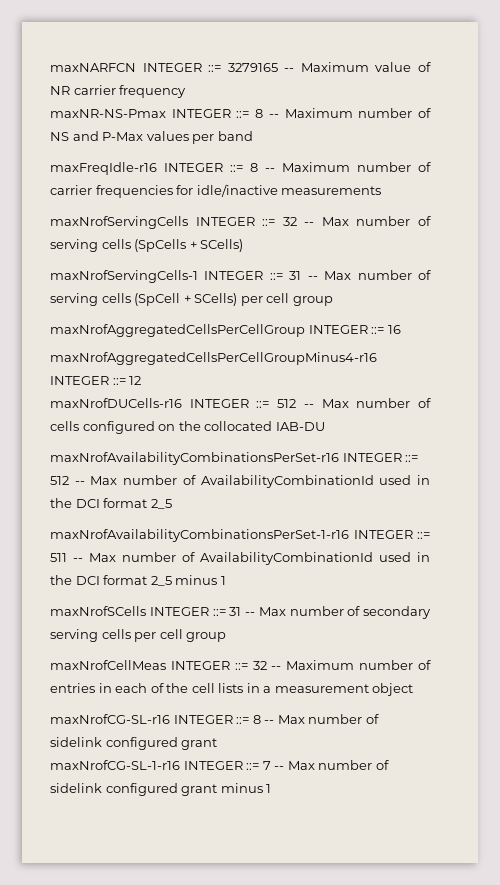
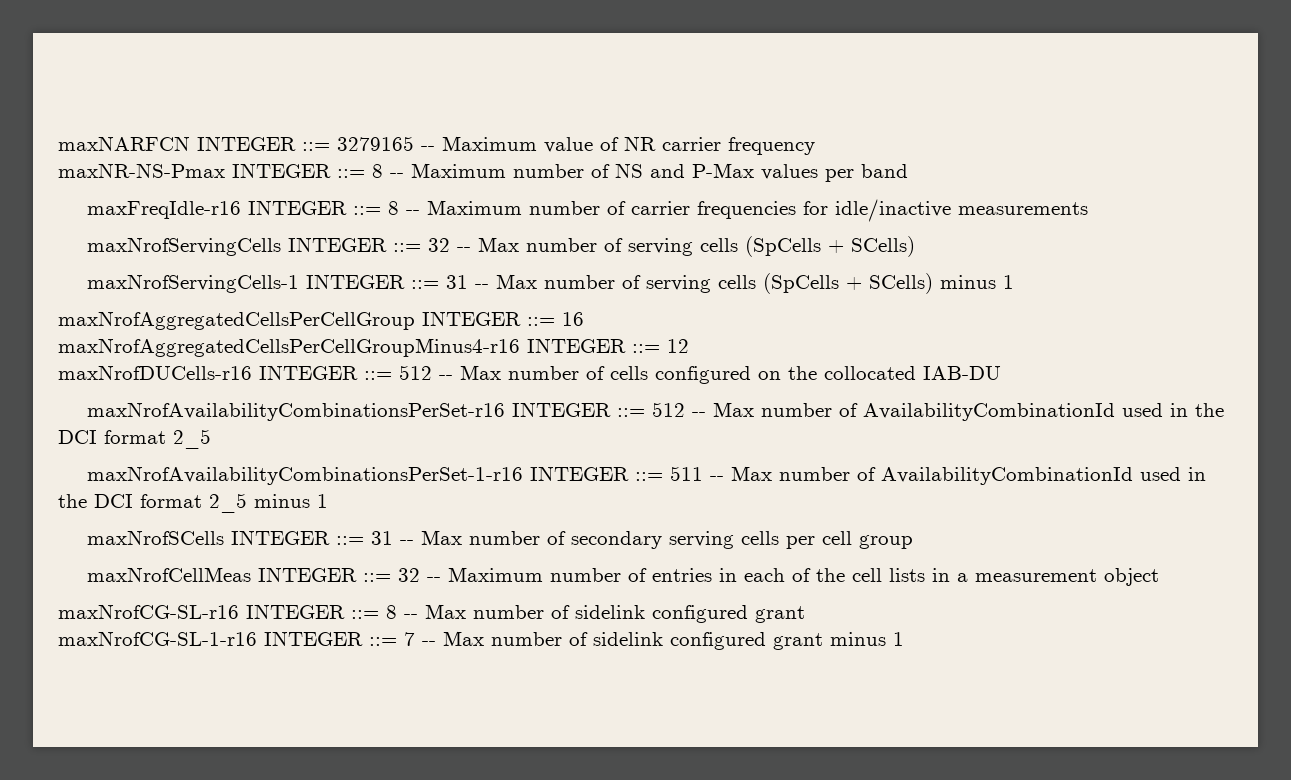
[134,293,333,306] (SpCell + SCells) per cell group -> [762,273,1014,294] (SpCells + SCells) minus 1

